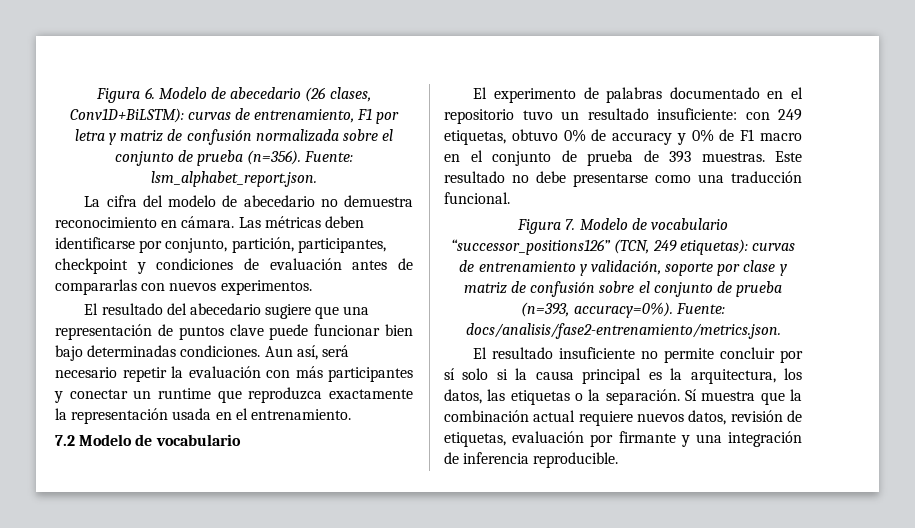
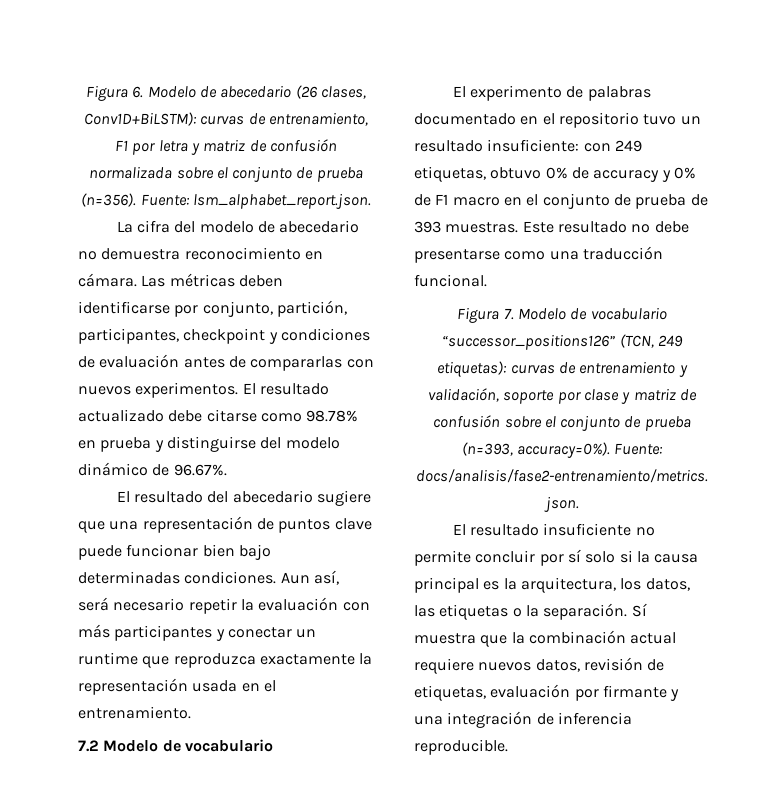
(312, 287) none -> [242,383,329,395] [78,409,359,422] [78,436,340,452] [78,462,227,476] El resultado actualizado debe citarse como 98.78% en prueba y distinguirse del modelo dinámico de 96.67%.

